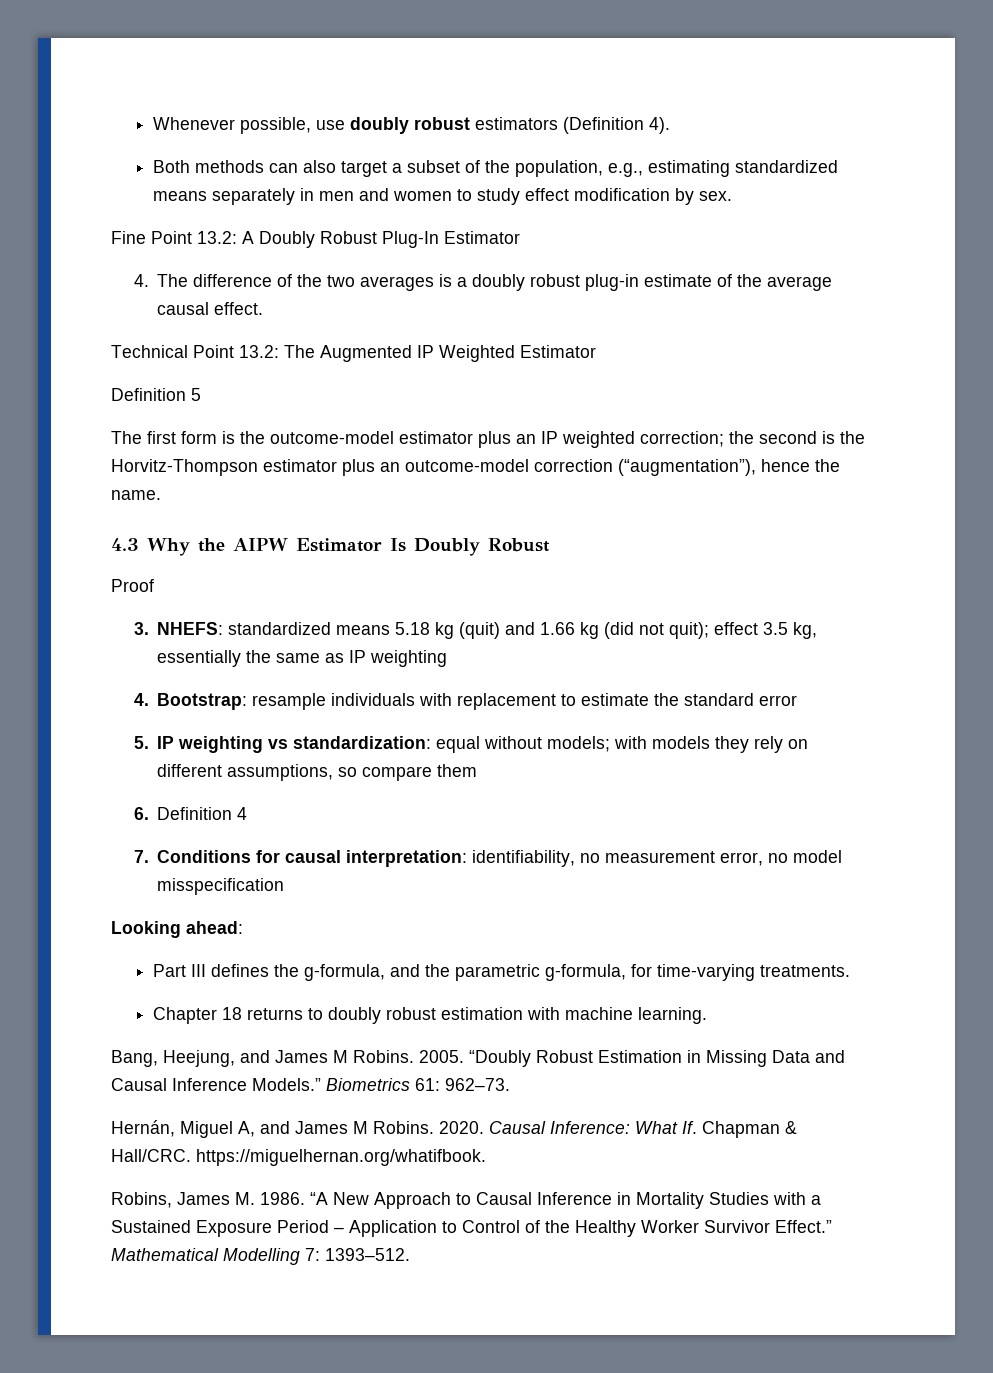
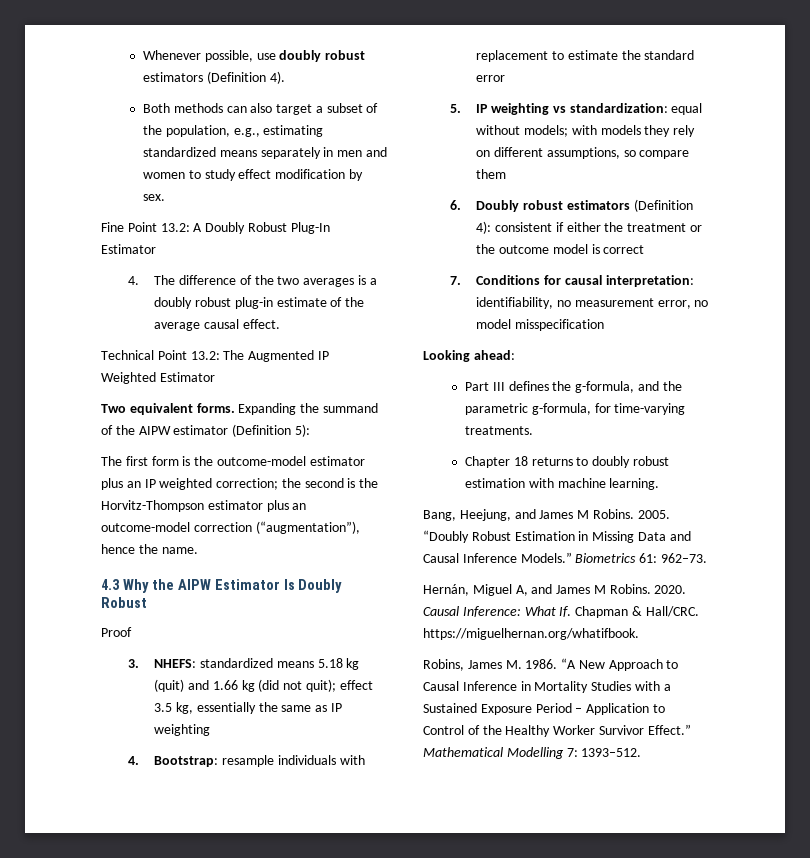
[111,388,201,401] Definition 5 -> [101,403,378,415] [101,424,310,437] Two equivalent forms. Expanding the summand of the AIPW estimator (Definition 5):
[157,807,248,820] Definition 4 -> [476,199,693,212] [476,221,702,234] [476,244,645,254] Doubly robust estimators (Definition 4): consistent if either the treatment or the outcome model is correct

